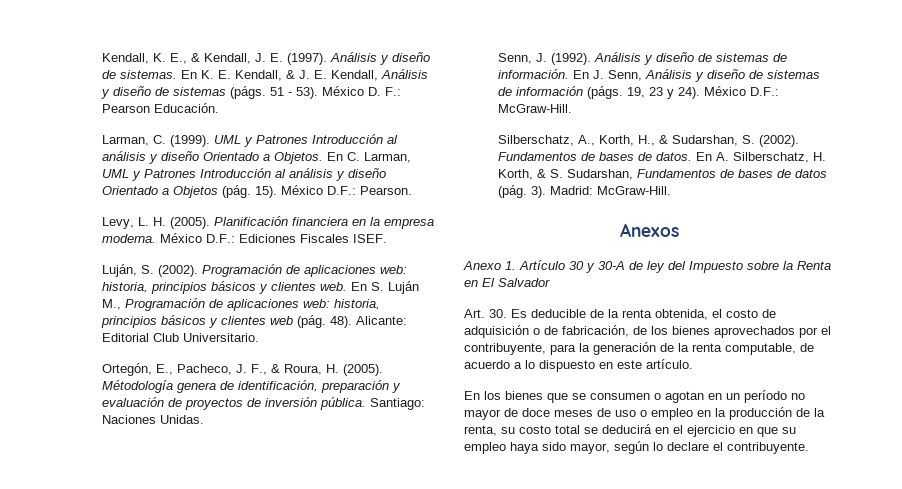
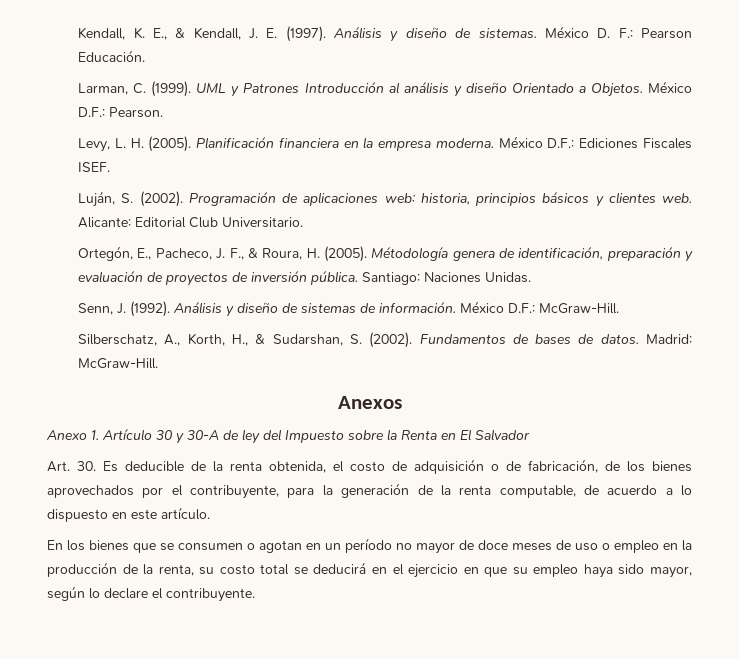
[181,69,429,81] [101,86,319,99] En K. E. Kendall, & J. E. Kendall, Análisis y diseño de sistemas (págs. 51 - 53). -> (537, 33) none
[327,152,412,163] [102,168,387,181] [102,185,278,198] En C. Larman, UML y Patrones Introducción al análisis y diseño Orientado a Objetos (pág. 15). -> (643, 90) none
[351,281,420,294] [102,298,381,311] [101,315,353,328] En S. Luján M., Programación de aplicaciones web: historia, principios básicos y clientes web (pág. 48). -> (693, 198) none
[573,69,821,82] [498,86,701,99] En J. Senn, Análisis y diseño de sistemas de información (págs. 19, 23 y 24). -> (457, 307) none
[696,152,827,163] [498,169,828,180] [498,185,547,198] En A. Silberschatz, H. Korth, & S. Sudarshan, Fundamentos de bases de datos (pág. 3). -> (639, 339) none

